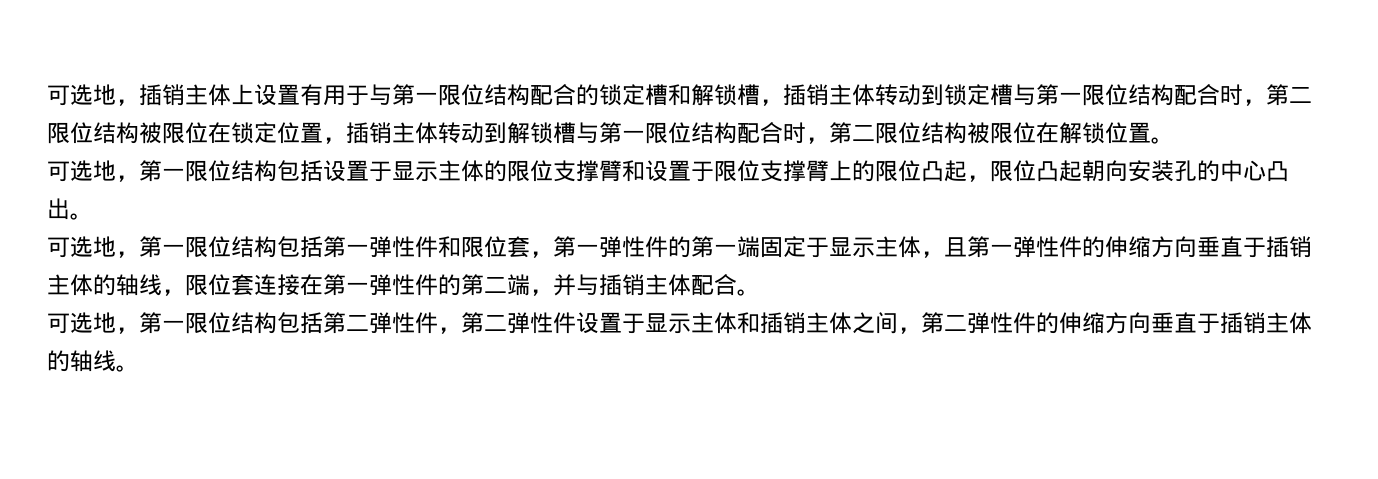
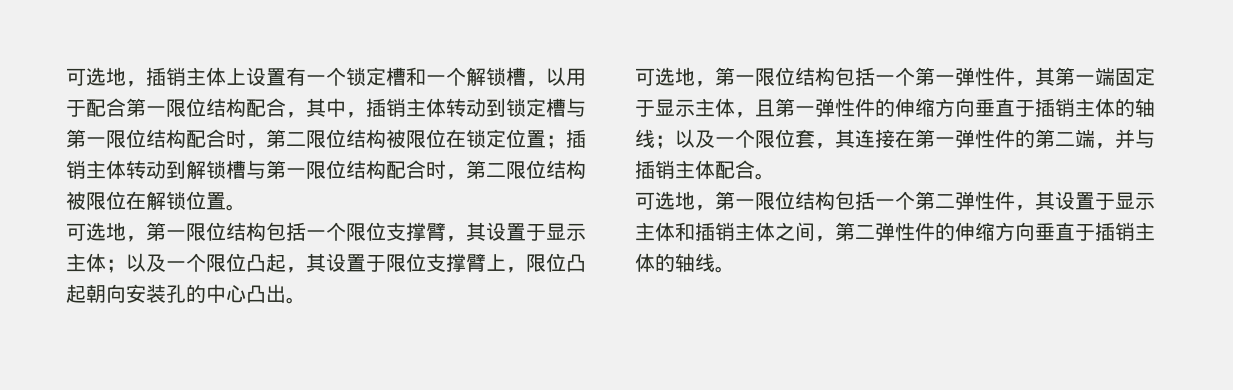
[323,84,760,106] 用于与第一限位结构配合的锁定槽和解锁槽 -> [306,67,586,87] [66,98,346,118] 一个锁定槽和一个解锁槽，以用于配合第一限位结构配合，其中
[323,137,346,144] ， -> [546,135,566,149] ；
[323,160,645,182] 设置于显示主体的限位支撑臂和 -> [306,222,586,242] [66,253,326,273] 一个限位支撑臂，其设置于显示主体；以及一个限位凸起，其
[852,160,967,182] 的限位凸起 -> (506, 262) none
[323,236,691,258] 第一弹性件和限位套，第一弹性件的 -> [875,67,1055,87] 一个第一弹性件，其
[162,274,254,296] ，限位套 -> [655,129,855,149] ；以及一个限位套，其
(323, 323) none -> [875,191,915,210] 一个
[461,312,576,334] 第二弹性件 -> [1035,191,1055,210] 其

